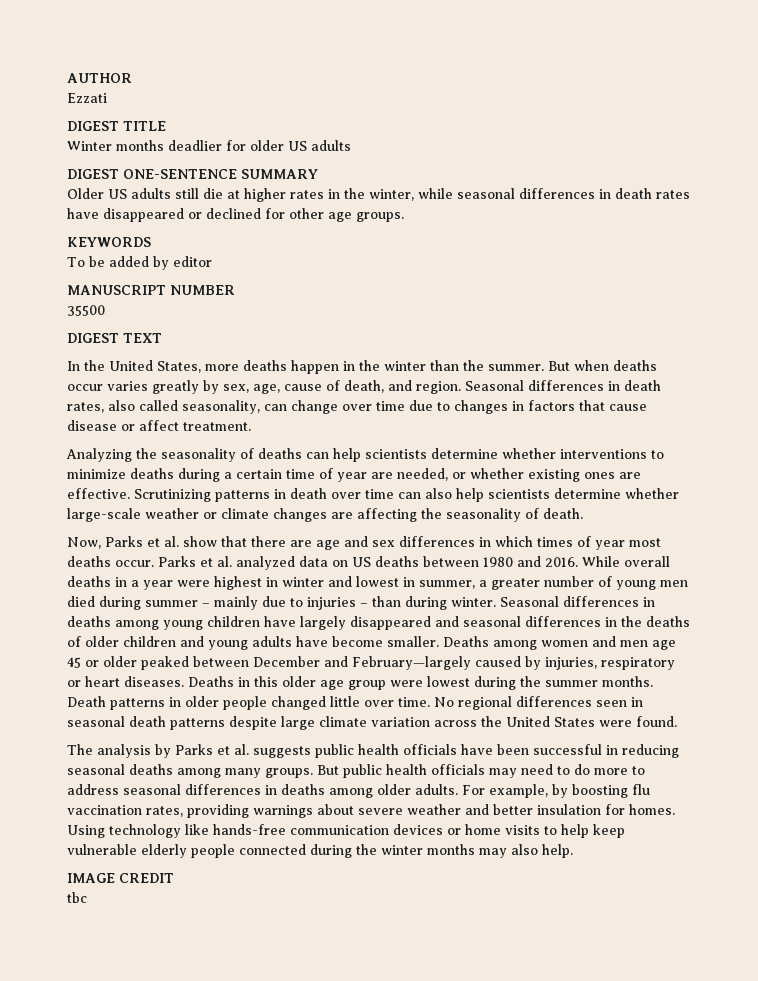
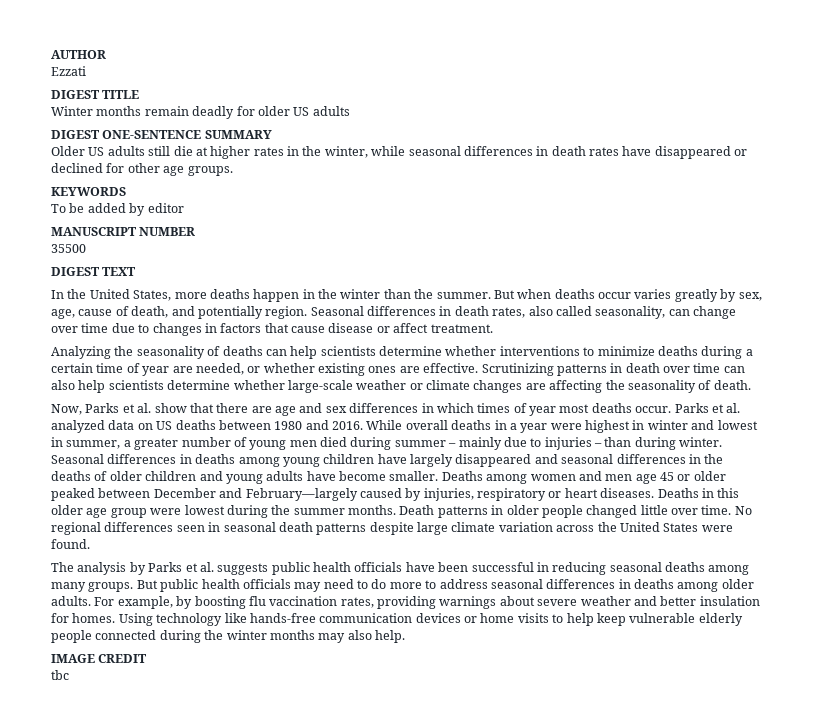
[168,140,222,151] deadlier -> [144,106,235,119] remain deadly
(412, 385) none -> [197,306,263,319] potentially

